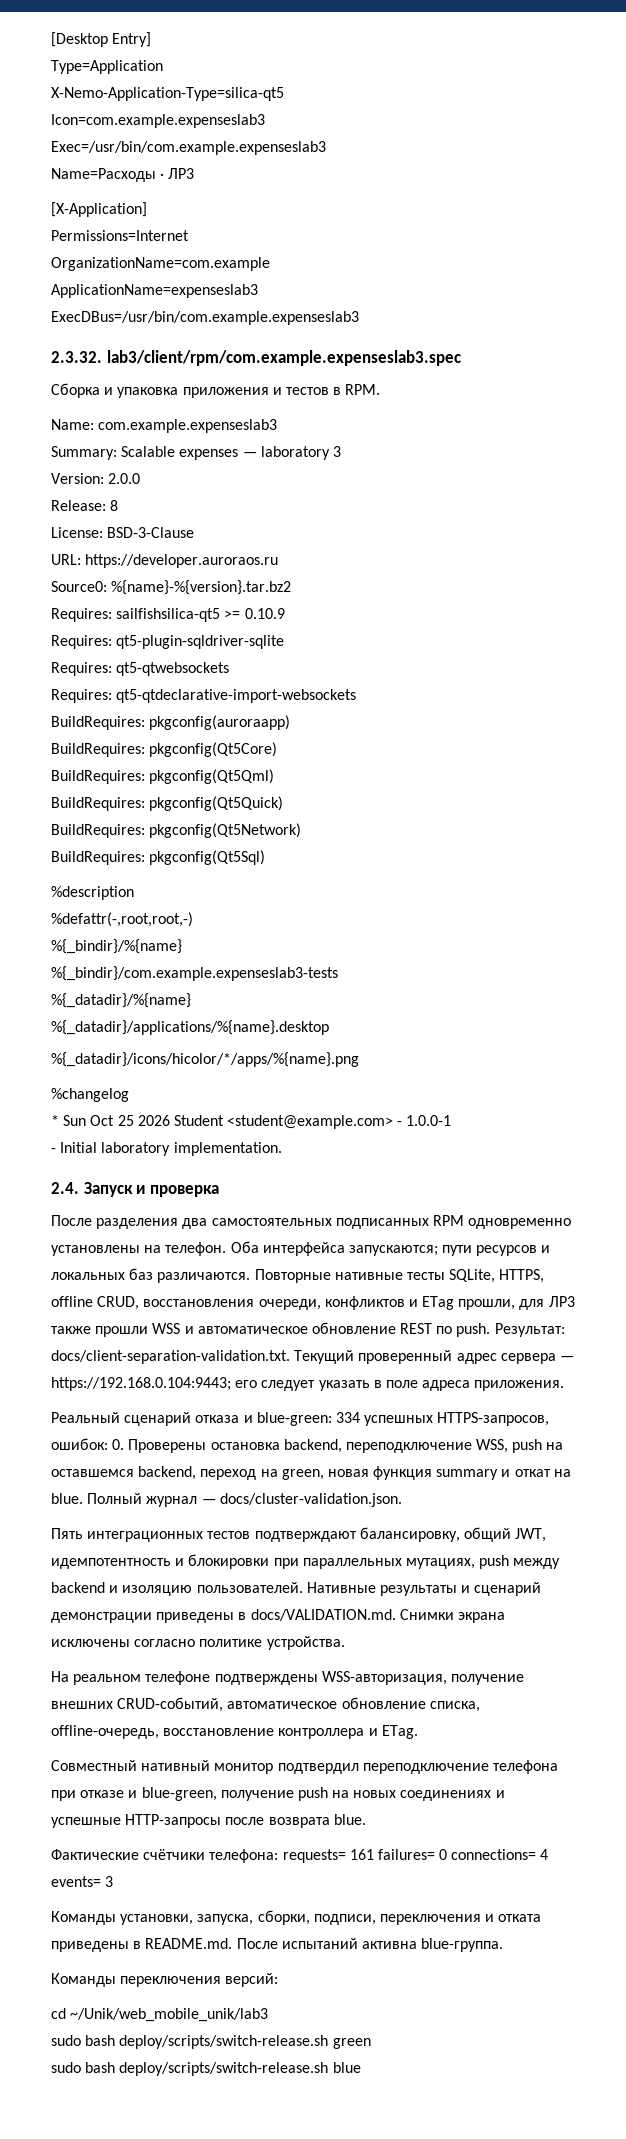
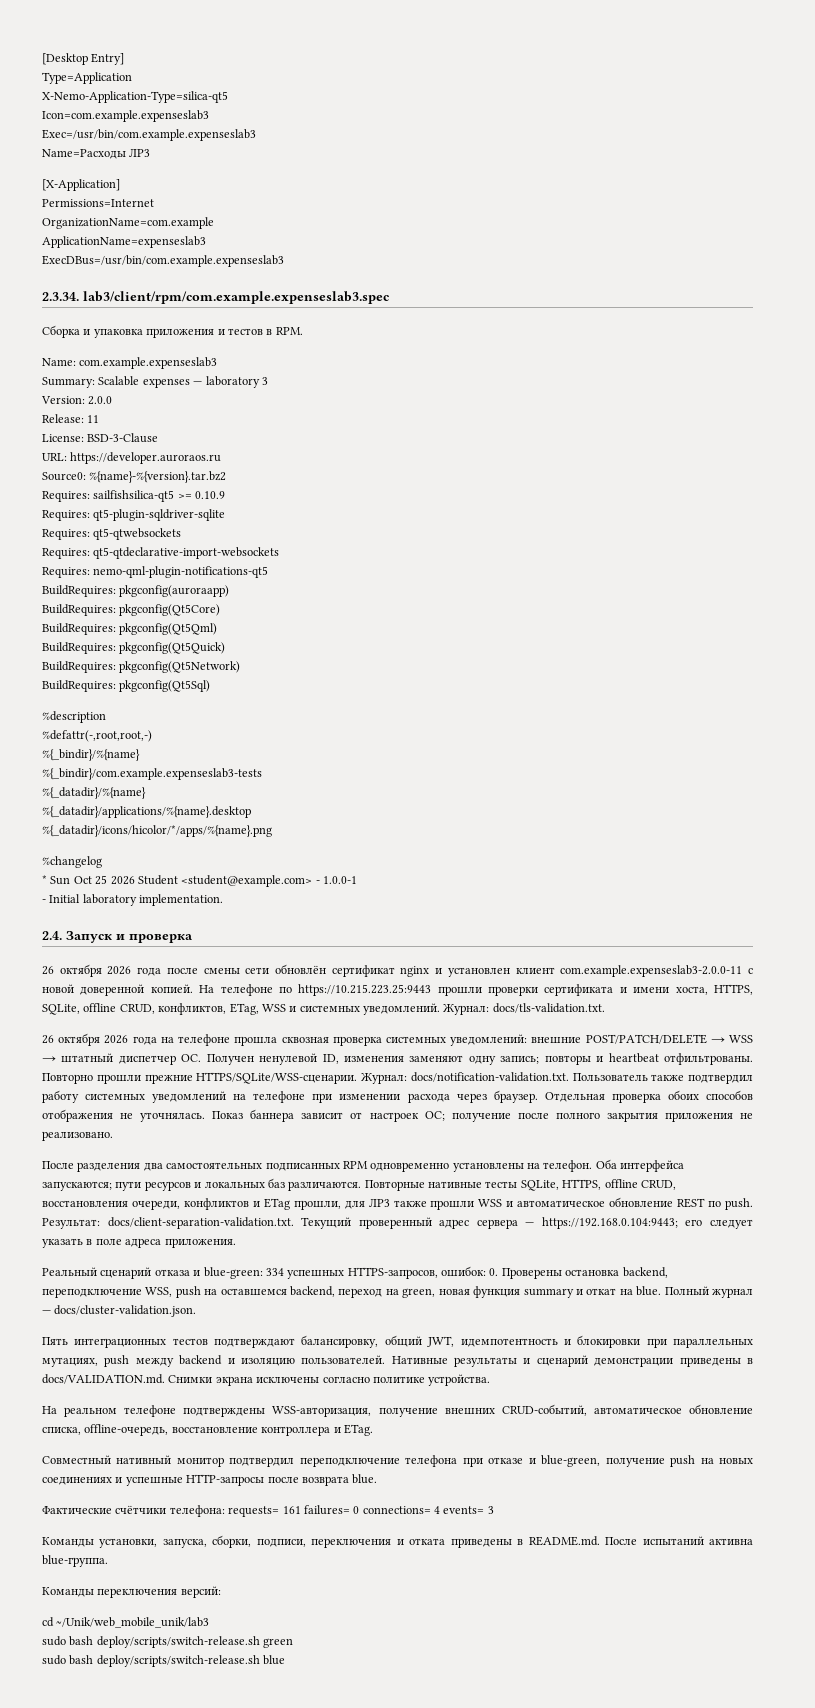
[160,173,165,179] · -> (126, 154) none
[51,351,102,363] 2.3.32. -> [42,292,79,301] 2.3.34.
[110,500,119,511] 8 -> [87,415,100,423] 11
(357, 696) none -> [42,566,269,578] // Requires: nemo-qml-plugin-notifications-qt5
(219, 1191) none -> [42,964,753,977] [42,984,753,996] [42,1003,605,1015] [42,1033,753,1046] [42,1053,754,1065] [42,1072,753,1084] [42,1090,754,1103] [42,1109,753,1122] [42,1131,113,1141] // 26 октября 2026 года после смены сети обновлён сертификат nginx и установлен клиент com.example.expenseslab3-2.0.0-11 с новой доверенной копией. На телефоне по https://10.215.223.25:9443 прошли проверки сертификата и имени хоста, HTTPS, SQLite, offline CRUD, конфликтов, ETag, WSS и системных уведомлений. Журнал: docs/tls-validation.txt. // 26 октября 2026 года на телефоне прошла сквозная проверка системных уведомлений: внешние POST/PATCH/DELETE → WSS → штатный диспетчер ОС. Получен ненулевой ID, изменения заменяют одну запись; повторы и heartbeat отфильтрованы. Повторно прошли прежние HTTPS/SQLite/WSS-сценарии. Журнал: docs/notification-validation.txt. Пользователь также подтвердил работу системных уведомлений на телефоне при изменении расхода через браузер. Отдельная проверка обоих способов отображения не уточнялась. Показ баннера зависит от настроек ОС; получение после полного закрытия приложения не реализовано.

